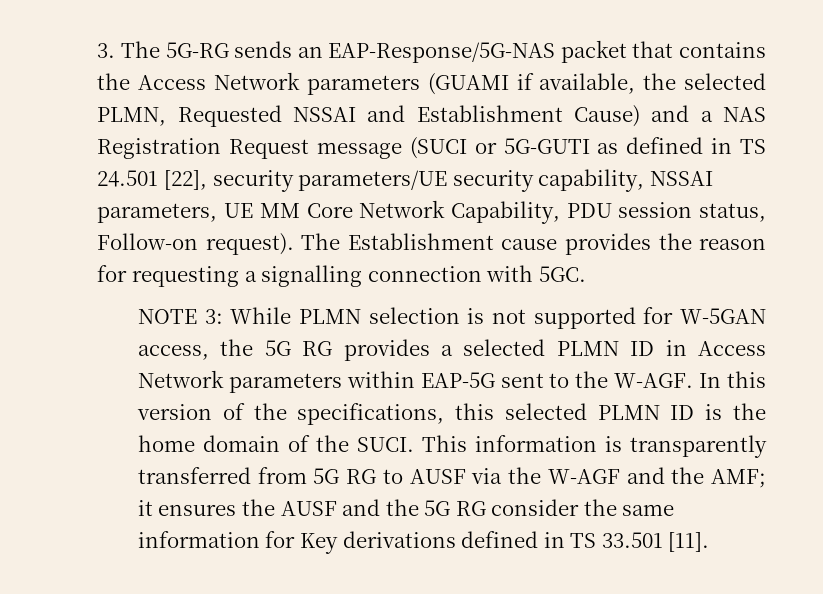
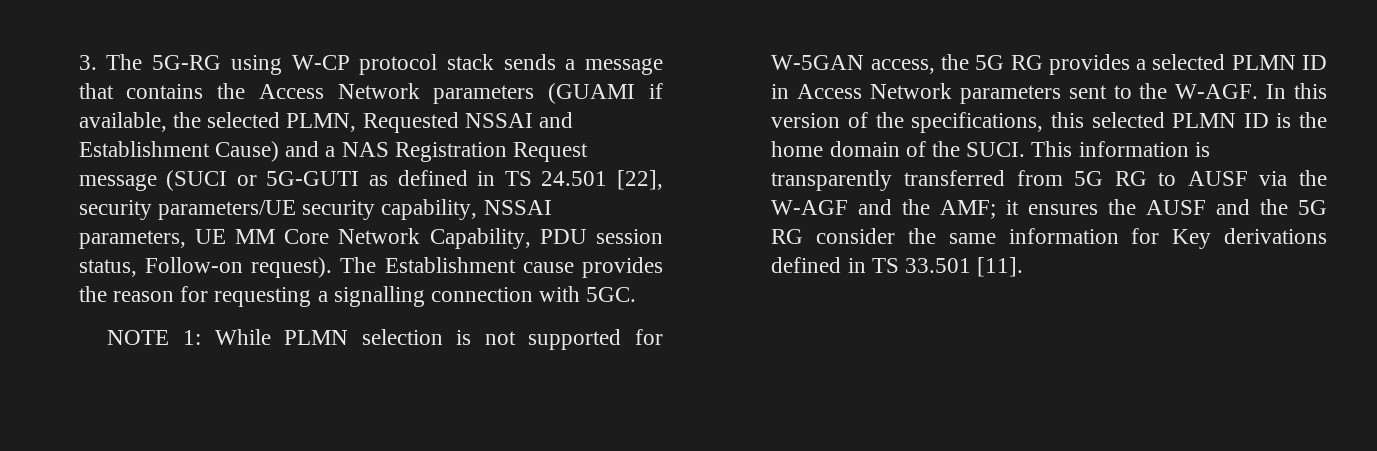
[234,40,627,63] sends an EAP-Response/5G-NAS packet -> [230,54,663,75] using W-CP protocol stack sends a message
[204,309,223,324] 3: -> [182,330,201,345] 1:
[346,371,495,388] within EAP-5G -> (1061, 94) none

